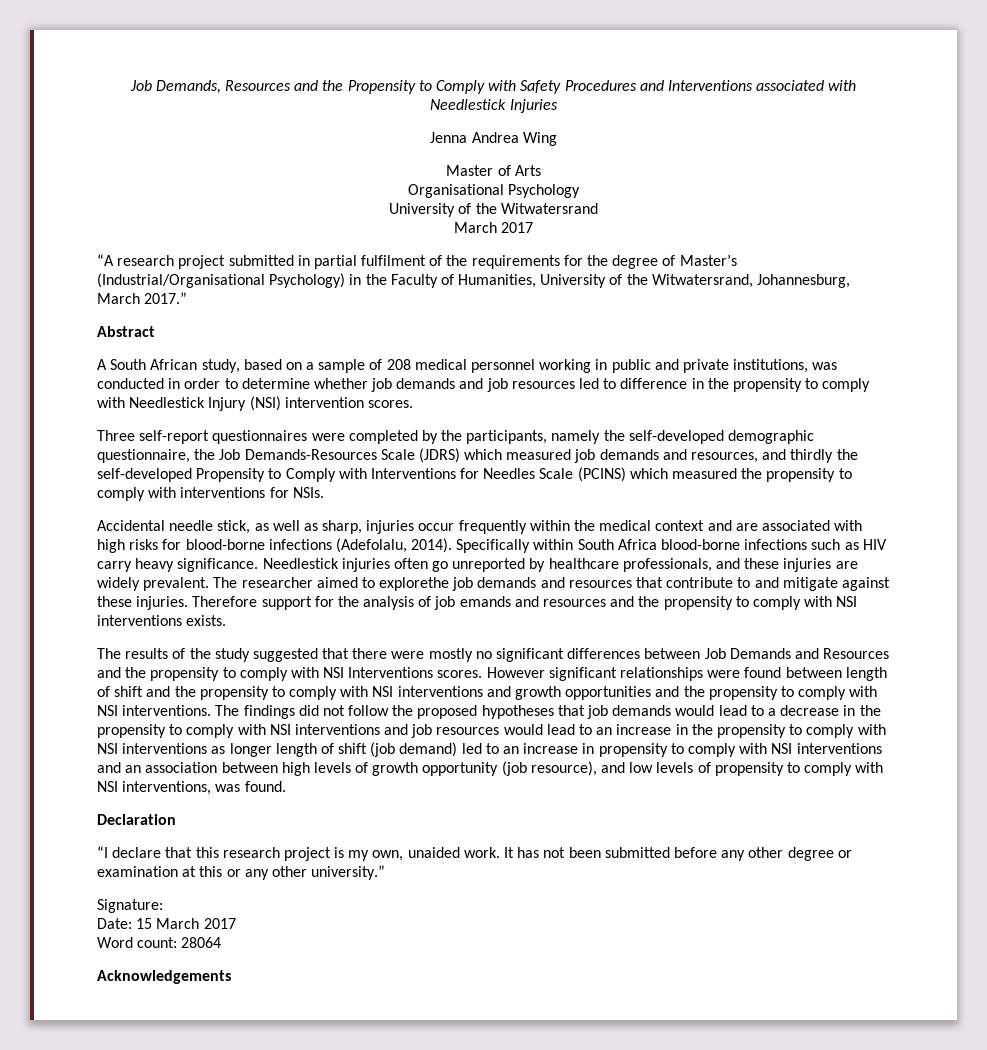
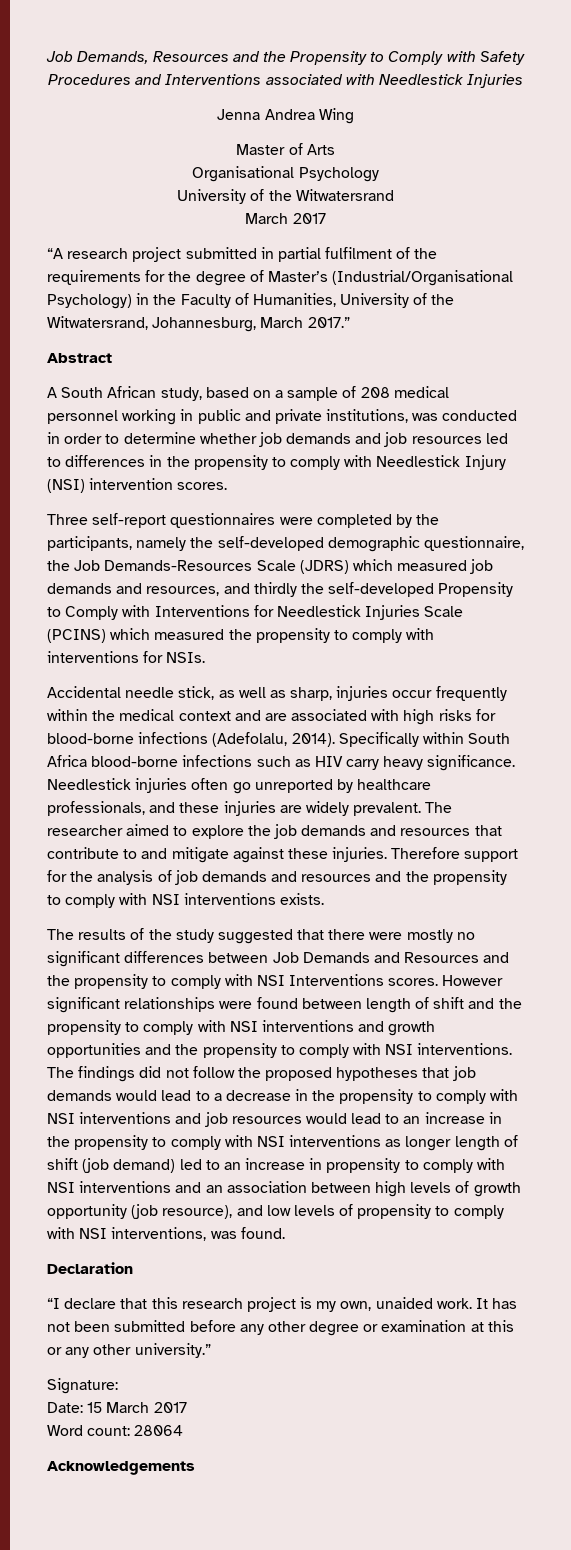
[620,378,688,389] difference -> [65,455,146,467] differences
[483,468,536,479] Needles -> [276,605,421,620] Needlestick Injuries
[379,577,450,591] explorethe -> [191,825,271,839] explore the
[459,596,511,607] emands -> [201,871,267,882] demands

